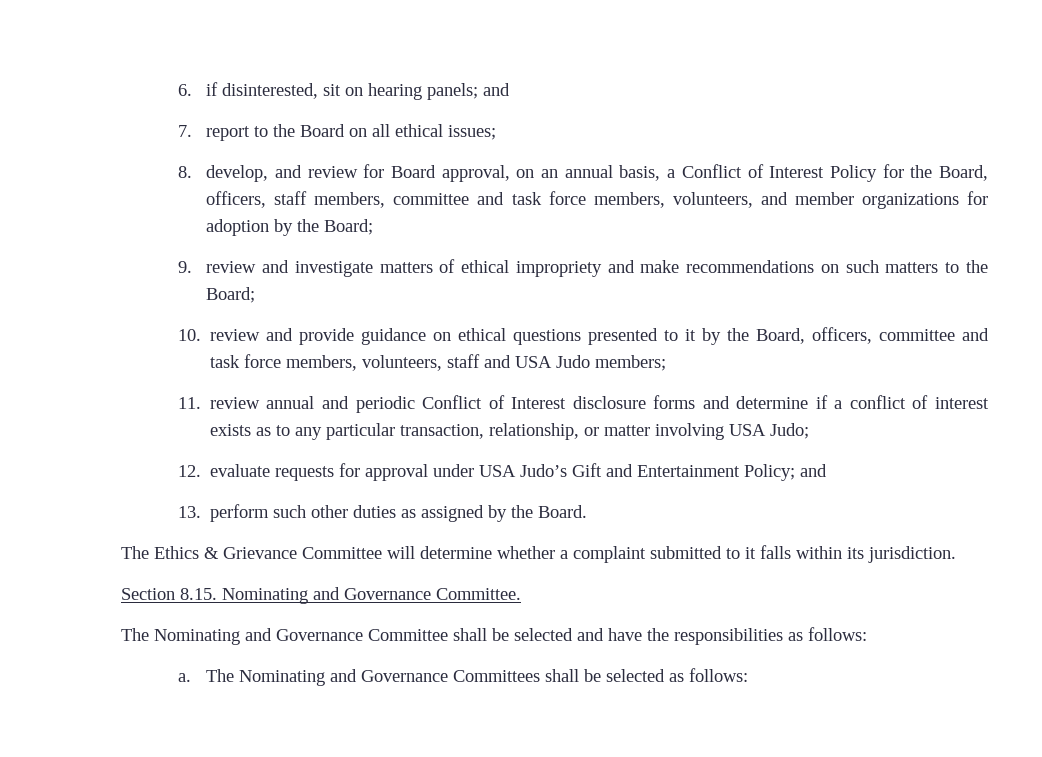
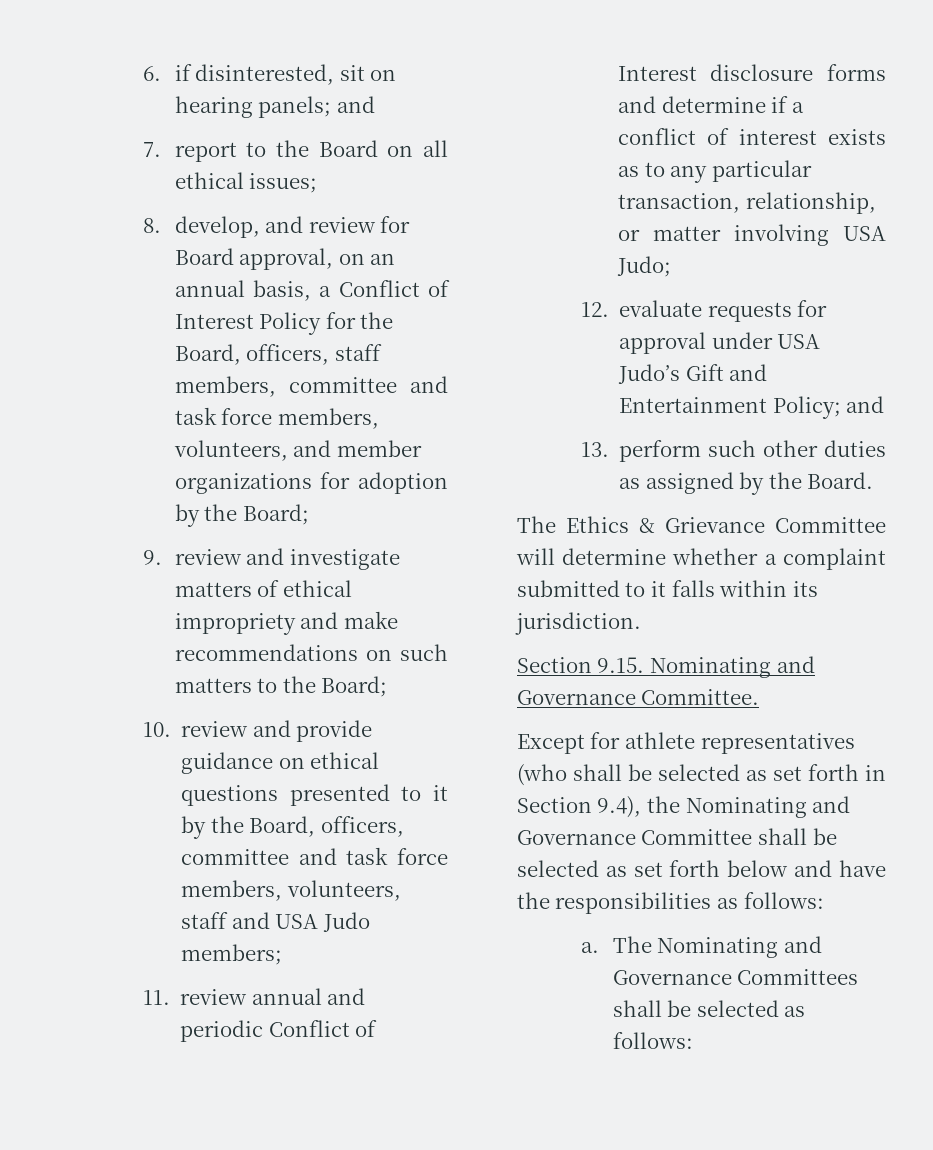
[179,588,217,600] 8.15. -> [597,657,645,673] 9.15.
[120,628,149,641] The -> [516,732,855,754] [516,764,886,786] [516,796,680,818] Except for athlete representatives (who shall be selected as set forth in Section 9.4), the
(573, 634) none -> [605,860,789,877] as set forth below

